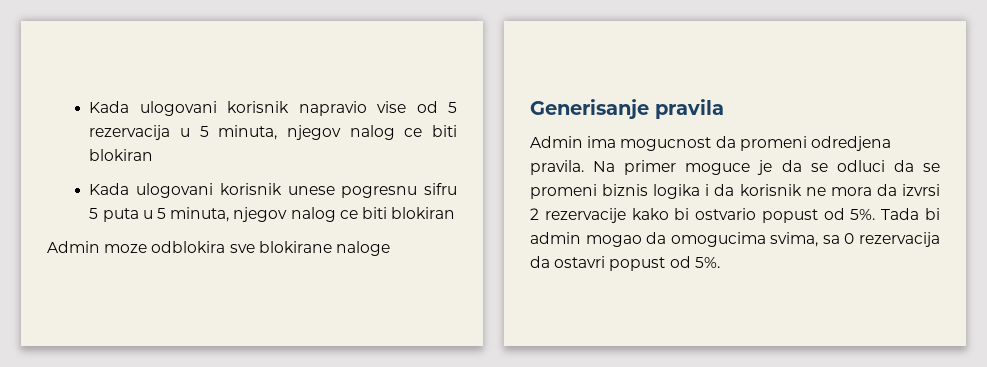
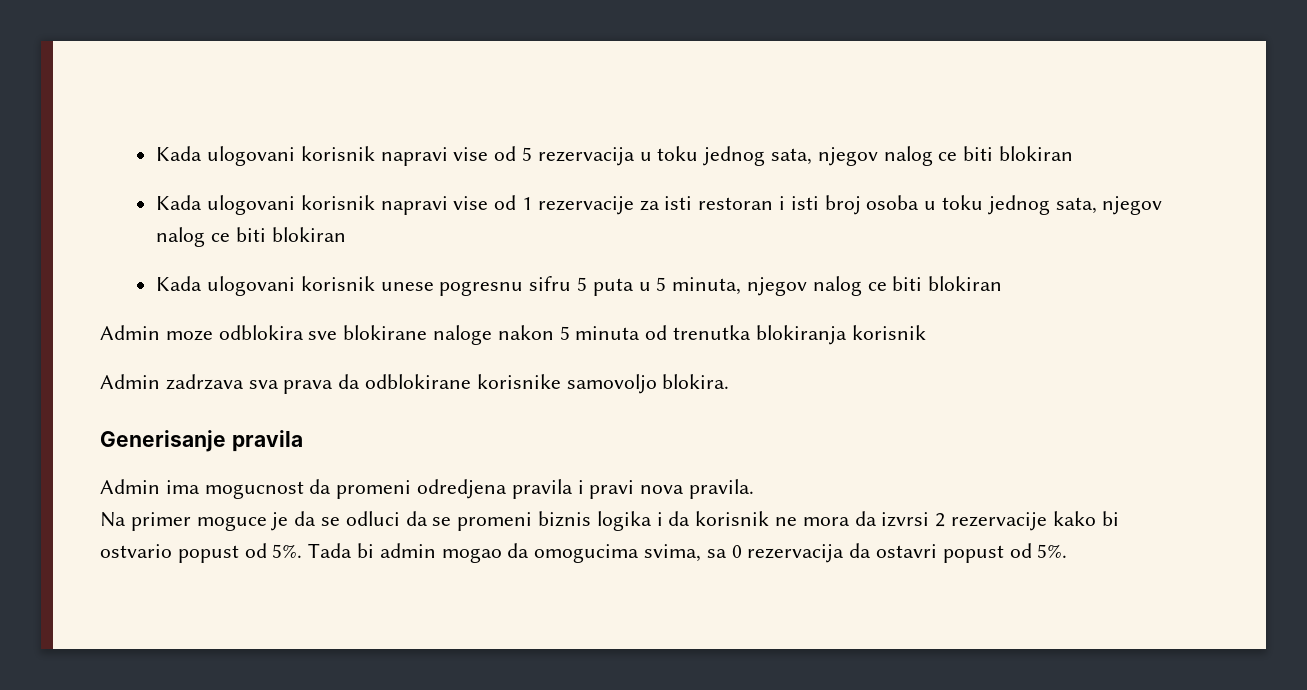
[89,101,367,116] Kada ulogovani korisnik napravio -> [156,146,448,166] Kada ulogovani korisnik napravi
[199,125,278,140] 5 minuta, -> [657,146,1074,166] [156,195,1097,215] toku jednog sata, njegov nalog ce biti blokiran // Kada ulogovani korisnik napravi vise od 1 rezervacije za isti restoran i isti broj osoba u toku jednog sata,
(390, 248) none -> [497,325,926,345] [100,374,730,394] nakon 5 minuta od trenutka blokiranja korisnik // Admin zadrzava sva prava da odblokirane korisnike samovoljo blokira.
(891, 143) none -> [511,479,685,499] pravila i pravi nova
(584, 167) none -> (755, 489) //

